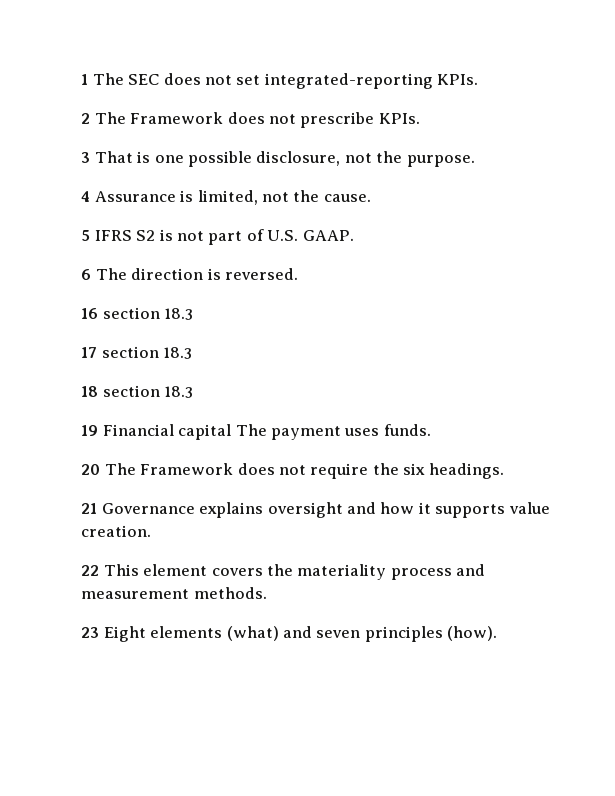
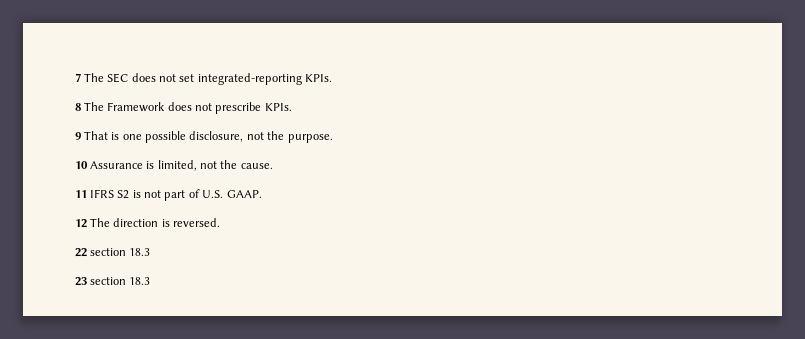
[81,74,89,85] 1 -> [74,73,81,82] 7
[81,113,91,124] 2 -> [74,103,81,111] 8
[81,152,91,163] 3 -> [74,132,81,140] 9
[81,191,91,202] 4 -> [74,161,88,169] 10
[81,230,91,241] 5 -> [74,190,87,198] 11
[81,269,92,280] 6 -> [74,219,87,228] 12
[81,307,194,320] [81,346,193,359] [81,385,194,398] [81,424,431,440] [81,463,504,479] [81,502,550,518] [81,525,152,537] [81,564,486,580] [81,587,267,599] [81,626,498,642] 16 section 18.3 // 17 section 18.3 // 18 section 18.3 // 19 Financial capital The payment uses funds. // 20 The Framework does not require the six headings. // 21 Governance explains oversight and how it supports value creation. // 22 This element covers the materiality process and measurement methods. // 23 Eight elements (what) and seven principles (how). -> [74,248,151,257] [74,277,151,286] 22 section 18.3 // 23 section 18.3

